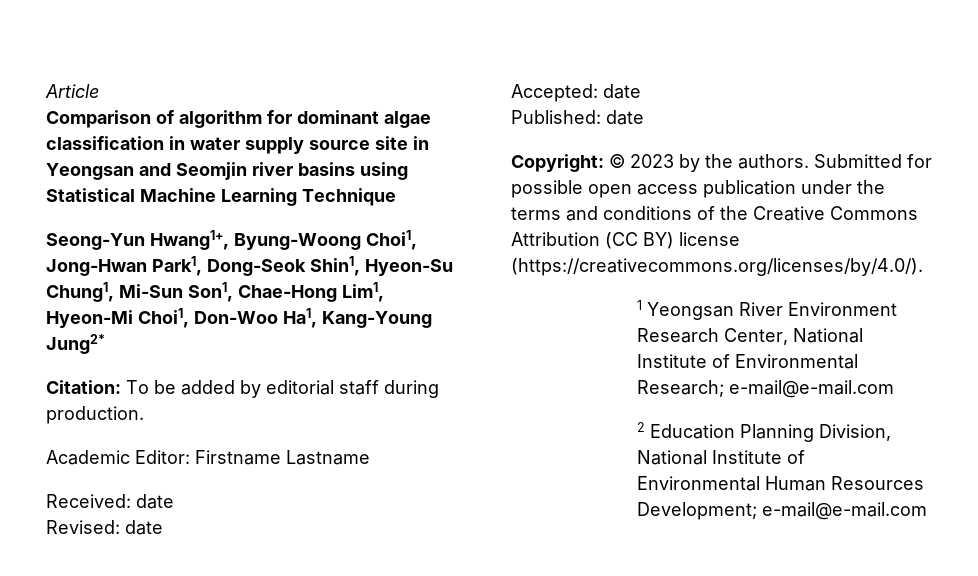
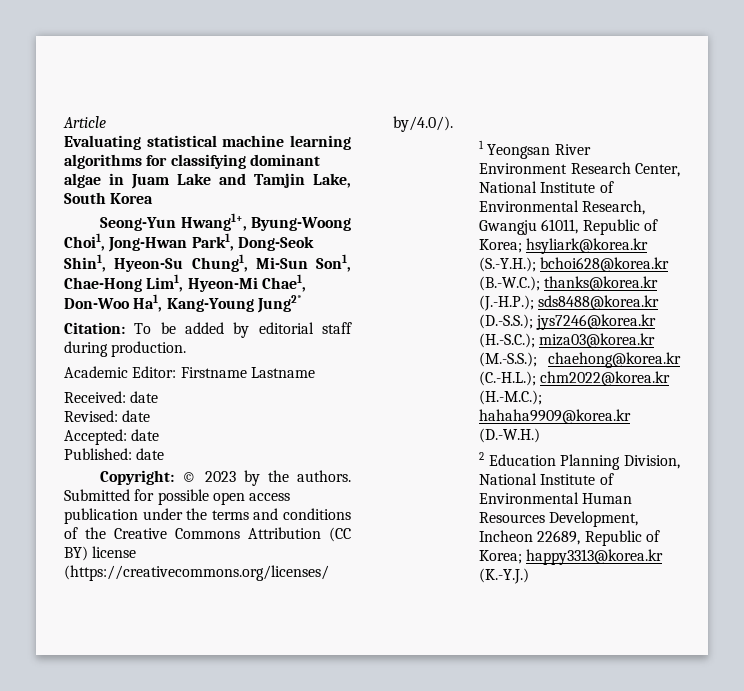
[46,110,431,128] [46,136,429,154] [46,162,408,180] [46,188,396,206] Comparison of algorithm for dominant algae classification in water supply source site in Yeongsan and Seomjin river basins using Statistical Machine Learning Technique -> [64,135,352,150] [64,154,320,169] [64,173,351,189] [64,192,154,204] Evaluating statistical machine learning algorithms for classifying dominant algae in Juam Lake and Tamjin Lake, South Korea
[138,308,189,328] Choi1, -> [261,274,306,292] Chae1,
[637,380,895,398] Research; e-mail@e-mail.com -> [582,200,646,215] [479,219,659,235] [479,238,649,254] [479,257,670,272] [479,276,659,291] [479,295,660,311] [479,314,657,330] [479,333,656,348] [479,352,681,368] [479,371,671,386] [479,390,543,405] [479,409,632,424] [479,428,541,443] Research, Gwangju 61011, Republic of Korea; hsyliark@korea.kr (S.-Y.H.); bchoi628@korea.kr (B.-W.C.); thanks@korea.kr (J.-H.P.); sds8488@korea.kr (D.-S.S.); jys7246@korea.kr (H.-S.C.); miza03@korea.kr (M.-S.S.); chaehong@korea.kr (C.-H.L.); chm2022@korea.kr (H.-M.C.); hahaha9909@korea.kr (D.-W.H.)
[637,502,928,520] Development; e-mail@e-mail.com -> [549,511,639,527] [479,530,661,546] [479,549,664,565] [479,568,530,584] Development, Incheon 22689, Republic of Korea; happy3313@korea.kr (K.-Y.J.)

